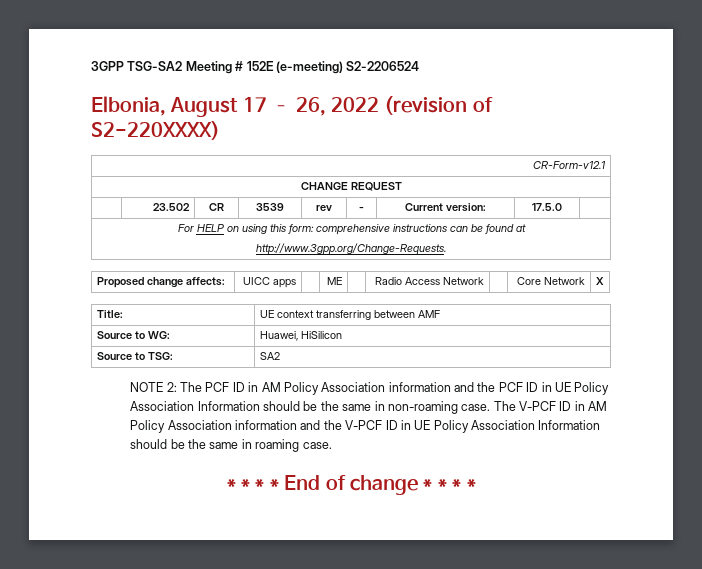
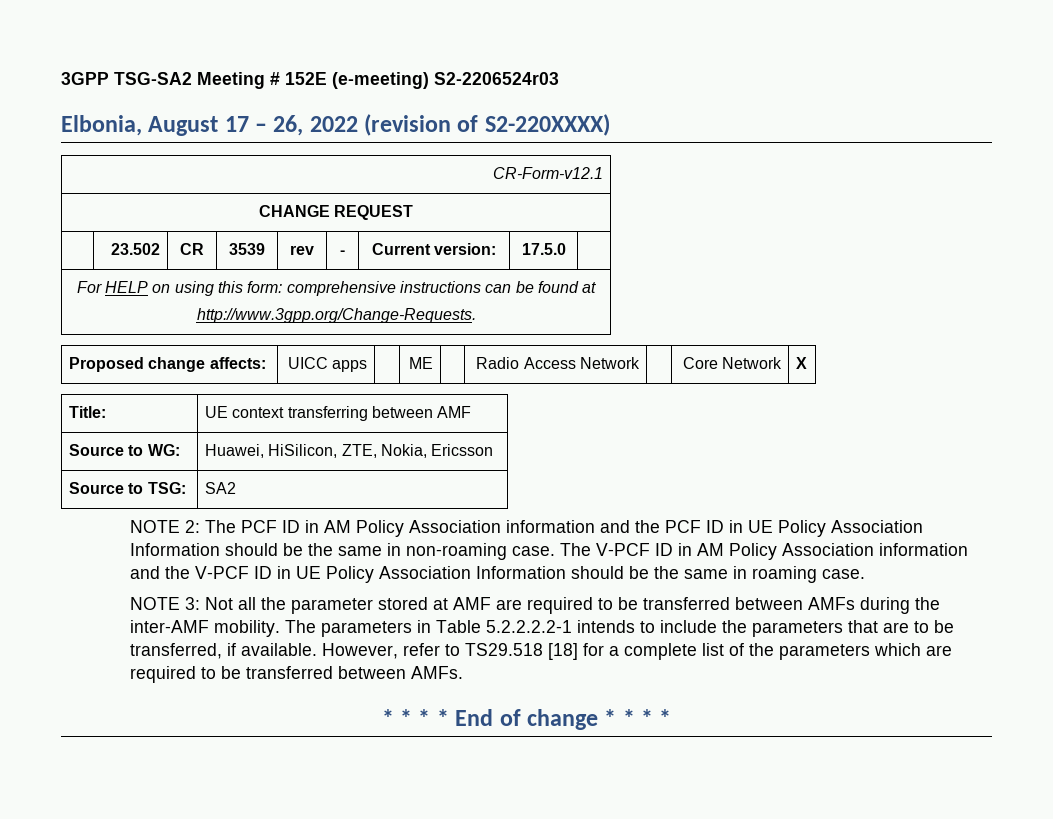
[346,61,420,71] S2-2206524 -> [434,72,559,85] S2-2206524r03
[300,331,342,339] HiSilicon -> [268,444,494,458] HiSilicon, ZTE, Nokia, Ericsson
(332, 445) none -> [129,597,940,614] [129,620,954,637] [129,643,952,660] [129,666,463,683] // NOTE 3: Not all the parameter stored at AMF are required to be transferred between AMFs during the inter-AMF mobility. The parameters in Table 5.2.2.2.2-1 intends to include the parameters that are to be transferred, if available. However, refer to TS29.518 [18] for a complete list of the parameters which are required to be transferred between AMFs.

